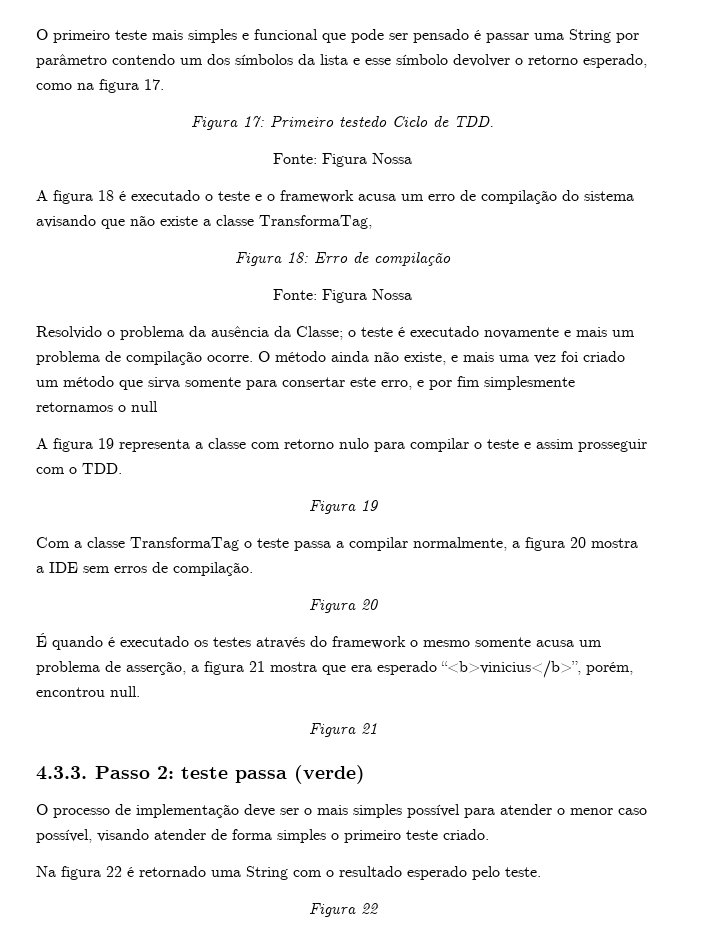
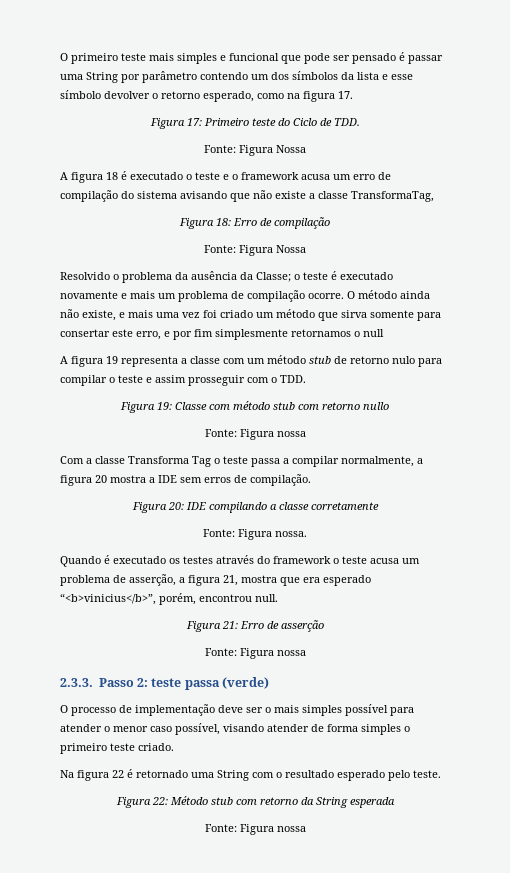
[339,116,387,127] testedo -> [251,118,290,126] teste do
(280, 445) none -> [247,355,347,364] um método stub de
[360,500,378,511] 19 -> [157,401,389,410] [204,429,306,440] 19: Classe com método stub com retorno nullo // Fonte: Figura nossa
[130,537,239,551] TransformaTag -> [128,456,211,467] Transforma Tag
[360,599,378,610] [36,633,103,650] 20 // É quando -> [167,502,379,513] [203,529,307,540] [60,556,101,567] 20: IDE compilando a classe corretamente // Fonte: Figura nossa. // Quando
[423,637,531,647] mesmo somente -> [342,556,367,564] teste
[249,661,265,672] 21 -> [223,575,238,586] 21,
[360,723,377,734] [36,766,87,780] 21 // 4.3.3. -> [221,620,324,632] [204,648,306,659] [60,678,93,687] 21: Erro de asserção // Fonte: Figura nossa // 2.3.3.
[360,903,378,914] 22 -> [151,796,395,808] [204,824,306,835] 22: Método stub com retorno da String esperada // Fonte: Figura nossa

